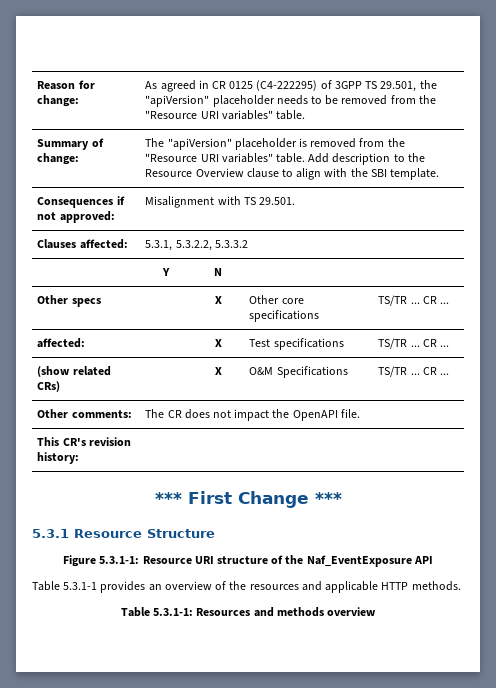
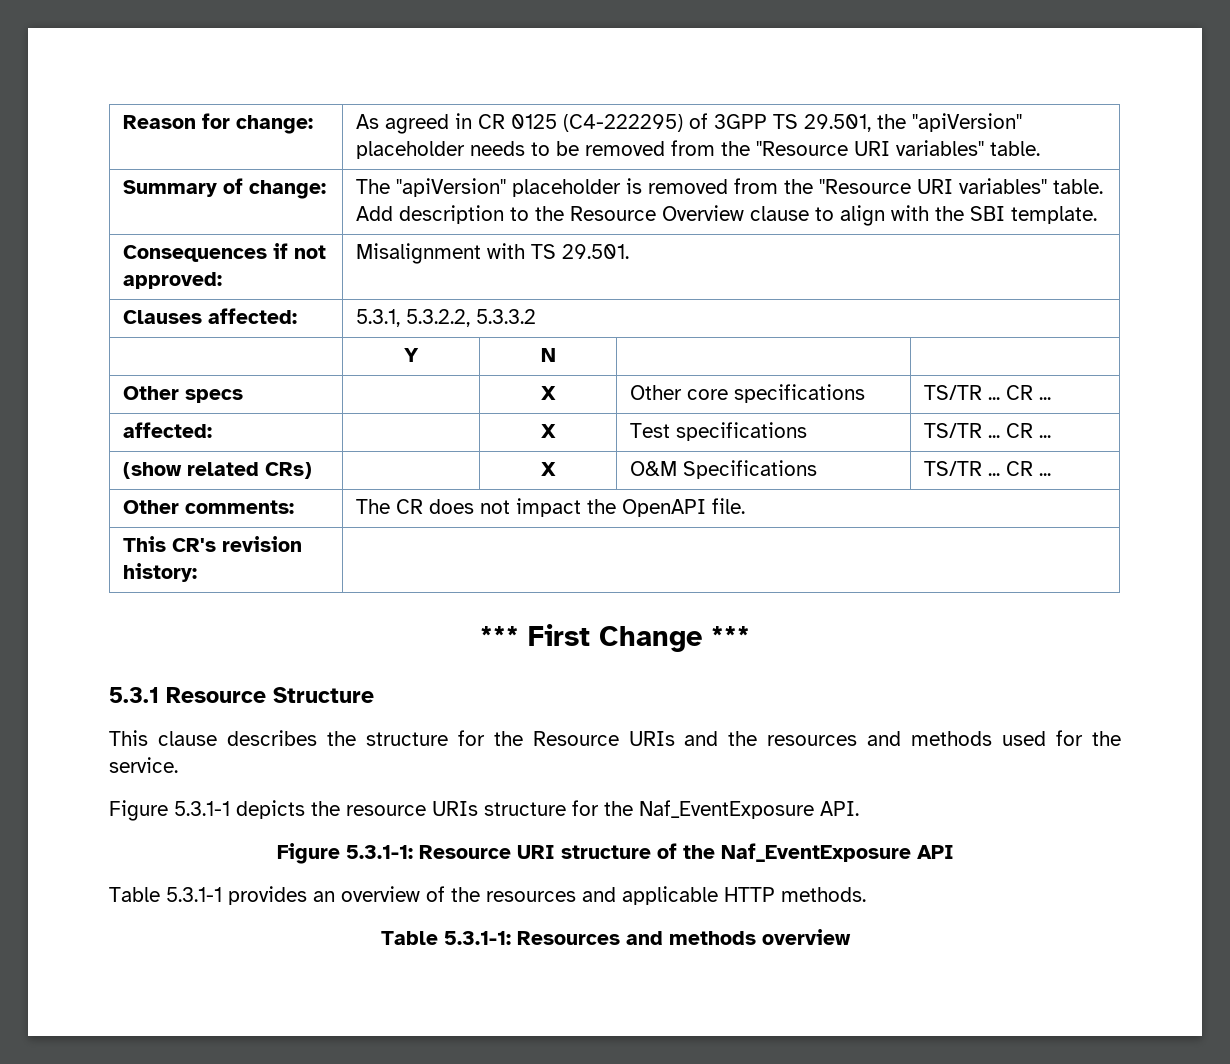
(215, 533) none -> [109,730,1121,746] [109,757,178,773] [109,800,859,821] // This clause describes the structure for the Resource URIs and the resources and methods used for the service. // Figure 5.3.1-1 depicts the resource URIs structure for the Naf_EventExposure API.

